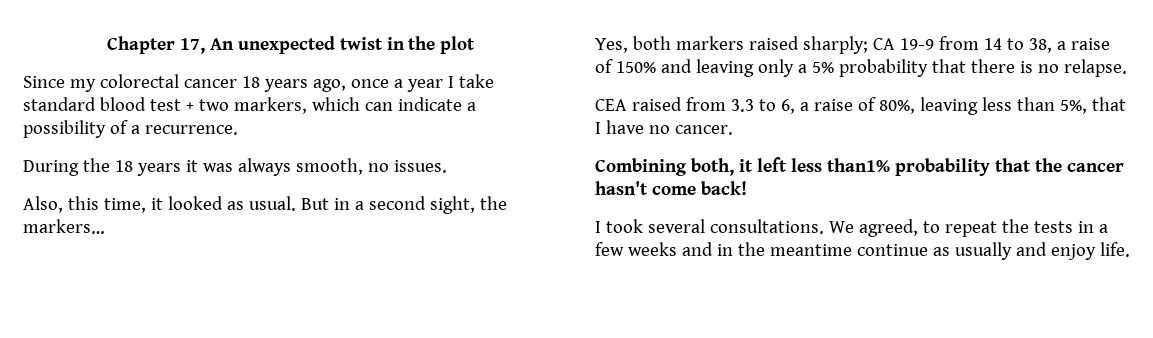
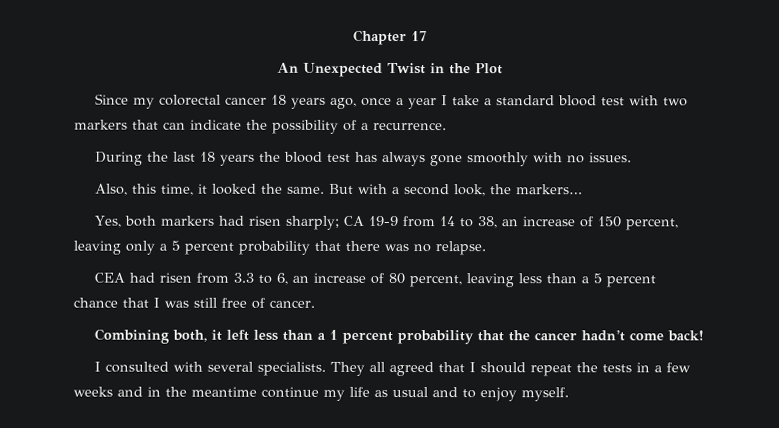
[179,36,476,54] 17, An unexpected twist in the plot -> [411,31,427,42] [277,62,503,77] 17 // An Unexpected Twist in the Plot
(494, 81) none -> [484,98,493,106] a
[185,97,360,114] + two markers, which -> [629,95,689,107] [74,119,159,130] with two markers that
[466,102,476,111] a -> [246,119,268,130] the
[114,158,363,176] 18 years it was always smooth, -> [173,151,564,167] last 18 years the blood test has always gone smoothly with
[226,196,350,211] as usual. But in -> [261,183,389,194] the same. But with
[429,196,475,214] sight, -> [454,184,487,197] look,
[748,36,799,50] raised -> [218,215,282,226] had risen
[1056,38,1110,50] [595,59,692,73] a raise of 150% and -> [501,216,679,231] an increase of 150 percent,
[811,62,834,73] 5% -> [171,240,234,255] 5 percent
[1019,61,1033,73] is -> [384,243,409,252] was
[631,97,682,111] raised -> [129,272,193,283] had risen
[799,97,1126,115] [595,120,670,134] a raise of 80%, leaving less than 5%, that I have no -> [292,272,657,288] [73,297,265,309] an increase of 80 percent, leaving less than a 5 percent chance that I was still free of
[826,158,890,172] than1% -> [282,329,394,345] than a 1 percent
[595,181,648,195] hasn't -> [581,330,626,342] hadn’t
[605,219,940,237] took several consultations. We agreed, to -> [105,361,527,377] consulted with several specialists. They all agreed that I should
[932,242,1130,260] as usually and enjoy life. -> [323,386,569,402] my life as usual and to enjoy myself.

